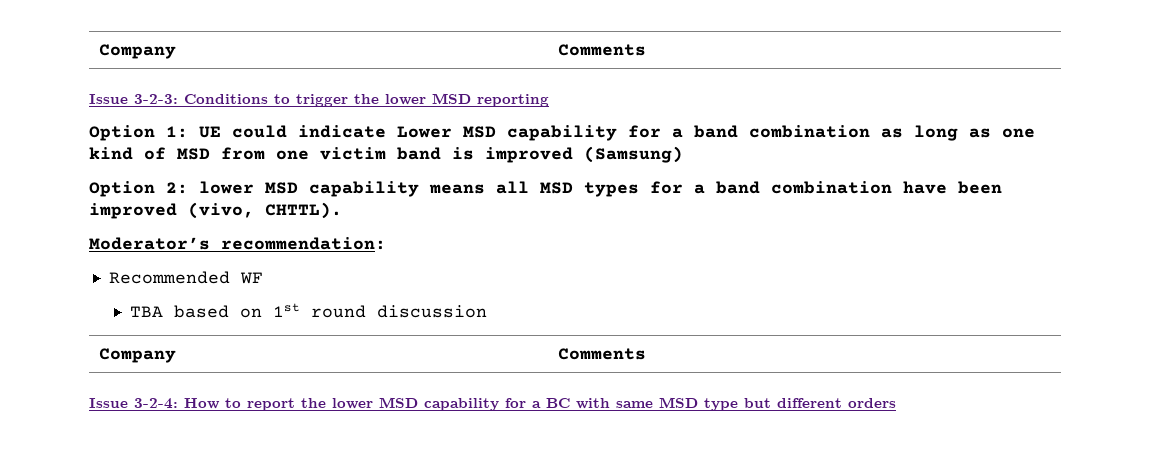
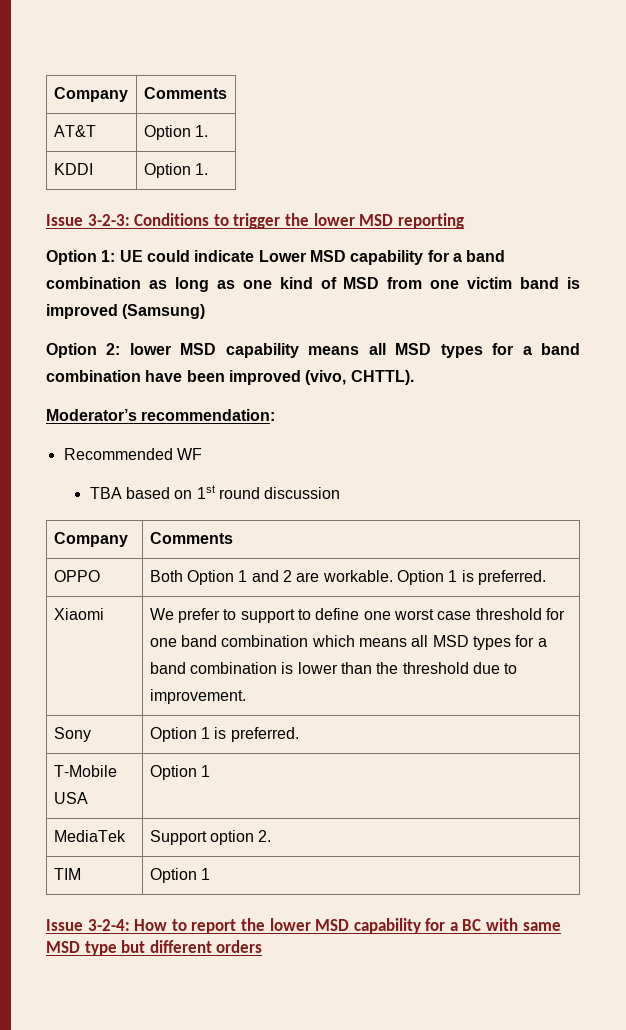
[98,44,176,59] [557,44,646,56] Company | Comments -> [53,87,128,102] [143,87,227,99] [53,125,96,137] [143,125,209,140] [53,163,93,175] [143,163,209,178] Company | Comments // AT&T | Option 1. // KDDI | Option 1.
(646, 354) none -> [53,570,100,582] [149,570,546,585] [53,608,104,620] [149,608,565,623] [149,635,547,650] [149,662,518,674] [149,689,246,704] [53,727,91,742] [149,727,299,742] [53,765,117,777] [53,792,88,804] [149,765,211,780] [53,830,126,842] [149,830,272,845] [53,868,81,880] [149,868,211,883] // OPPO | Both Option 1 and 2 are workable. Option 1 is preferred. // Xiaomi | We prefer to support to define one worst case threshold for one band combination which means all MSD types for a band combination is lower than the threshold due to improvement. // Sony | Option 1 is preferred. // T-Mobile USA | Option 1 // MediaTek | Support option 2. // TIM | Option 1

